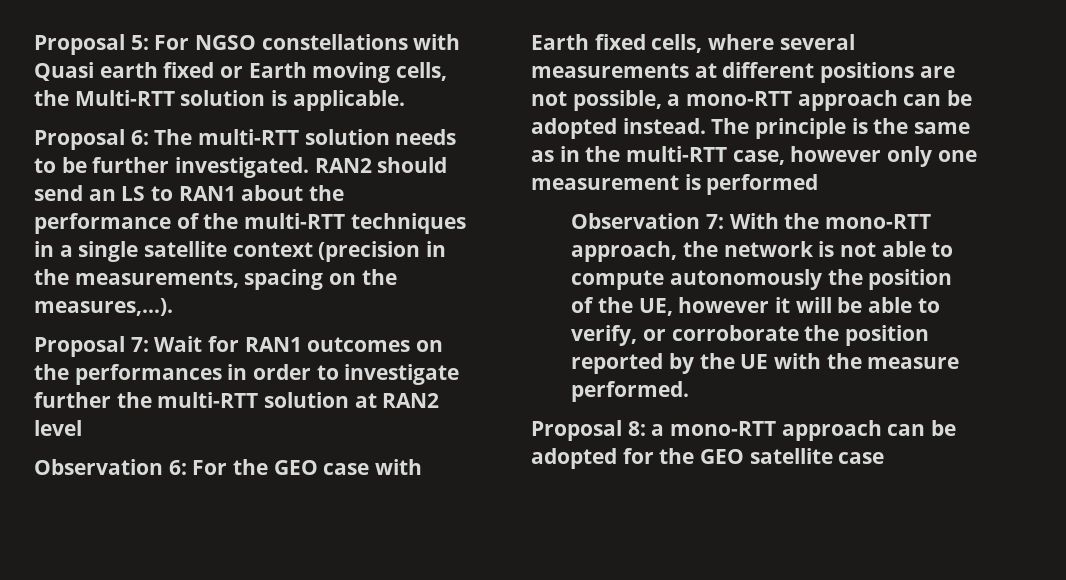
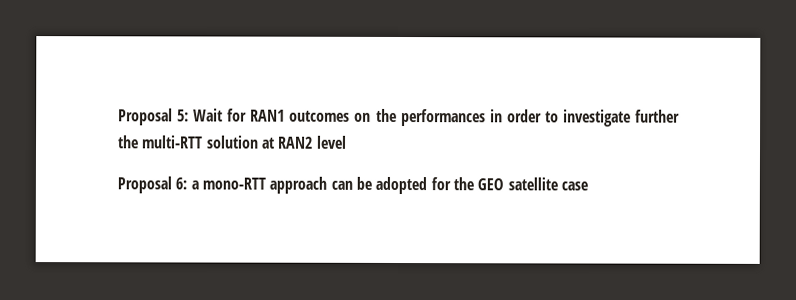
[154,34,461,50] [34,62,448,83] [34,90,405,111] [34,129,457,150] [34,157,448,178] [34,185,345,201] [34,213,466,234] [34,241,447,262] [34,269,397,290] [34,298,173,316] [34,336,149,357] For NGSO constellations with Quasi earth fixed or Earth moving cells, the Multi-RTT solution is applicable. // Proposal 6: The multi-RTT solution needs to be further investigated. RAN2 should send an LS to RAN1 about the performance of the multi-RTT techniques in a single satellite context (precision in the measurements, spacing on the measures,…). // Proposal 7: -> (190, 115) none
[34,459,423,475] [531,34,855,53] [531,62,955,83] [531,90,973,111] [531,118,971,139] [531,146,977,167] [531,174,819,195] [571,213,932,229] [571,241,954,262] [571,269,953,290] [571,297,940,316] [571,325,930,346] [571,353,960,374] [571,381,690,402] [531,420,646,441] Observation 6: For the GEO case with Earth fixed cells, where several measurements at different positions are not possible, a mono-RTT approach can be adopted instead. The principle is the same as in the multi-RTT case, however only one measurement is performed // Observation 7: With the mono-RTT approach, the network is not able to compute autonomously the position of the UE, however it will be able to verify, or corroborate the position reported by the UE with the measure performed. // Proposal 8: -> [117,176,188,194] Proposal 6:

